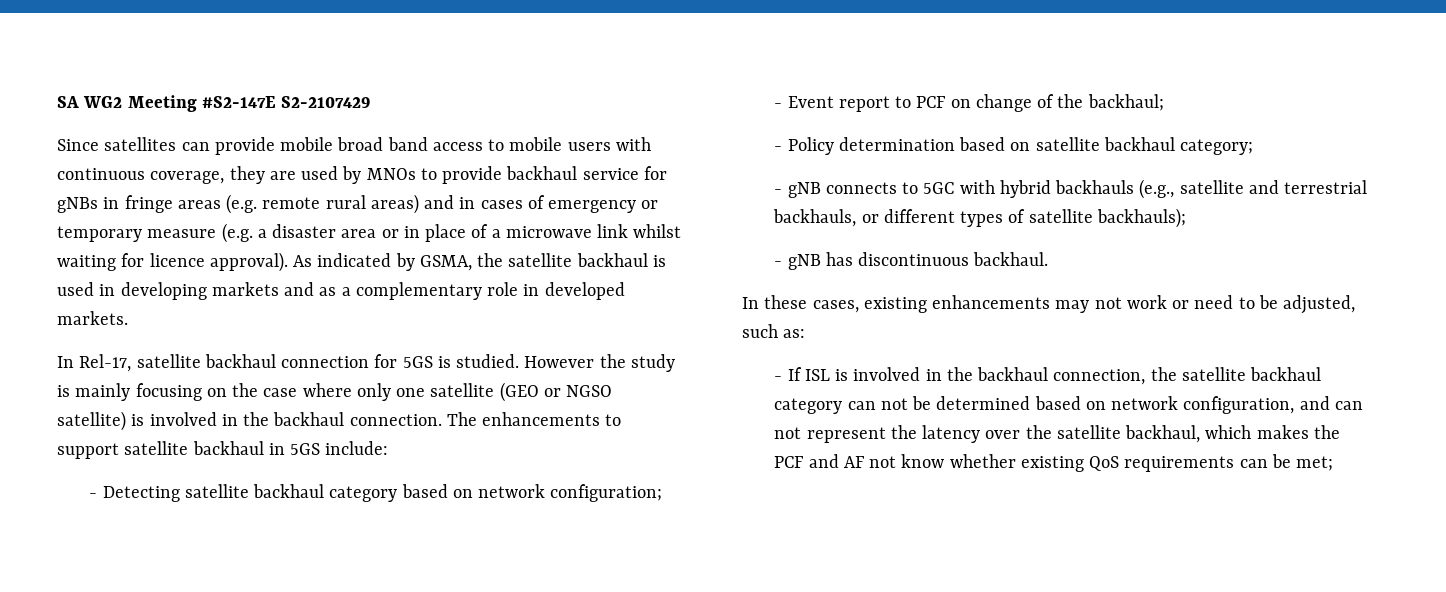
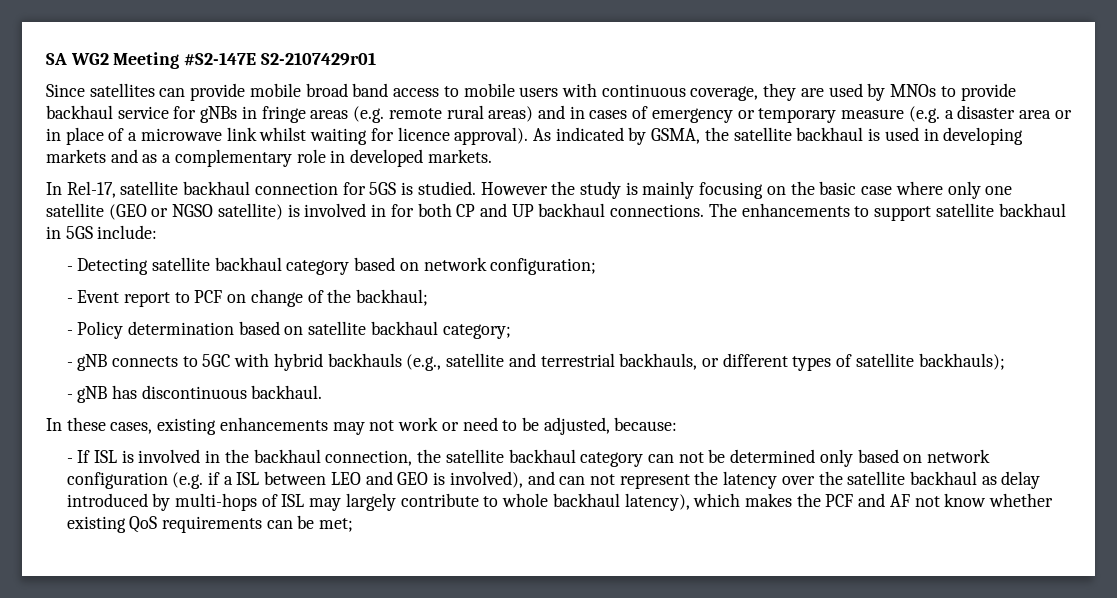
[281,96,372,108] S2-2107429 -> [260,52,376,66] S2-2107429r01
(259, 390) none -> [819,181,857,195] basic
[243,412,442,426] the backhaul connection. -> [390,203,705,217] for both CP and UP backhaul connections.
[742,324,806,338] such as: -> [614,417,678,431] because:
[1034,396,1295,414] based on network configuration, -> [819,449,991,467] [66,471,523,489] only based on network configuration (e.g. if a ISL between LEO and GEO is involved),
[1125,425,1201,443] backhaul, -> [910,471,1041,489] [66,493,690,511] backhaul as delay introduced by multi-hops of ISL may largely contribute to whole backhaul latency),

